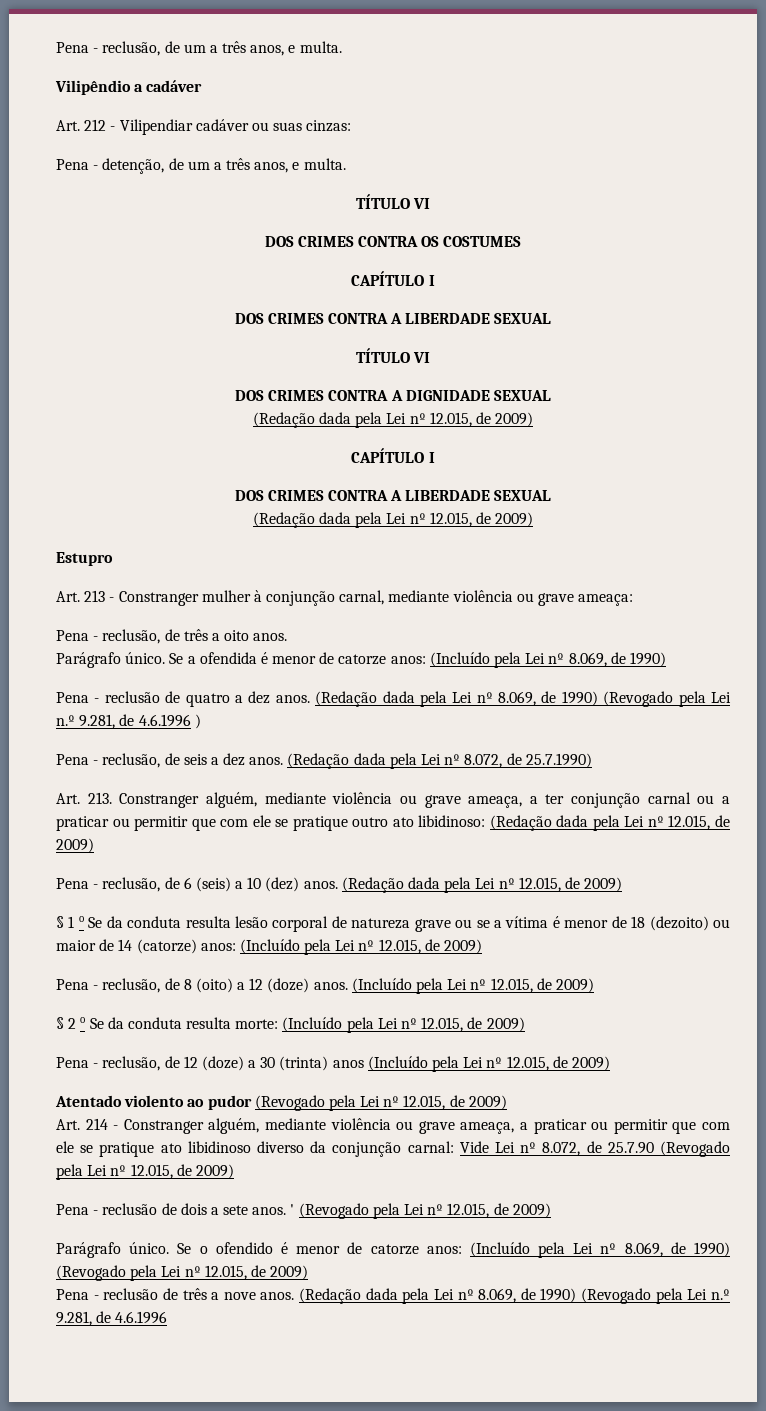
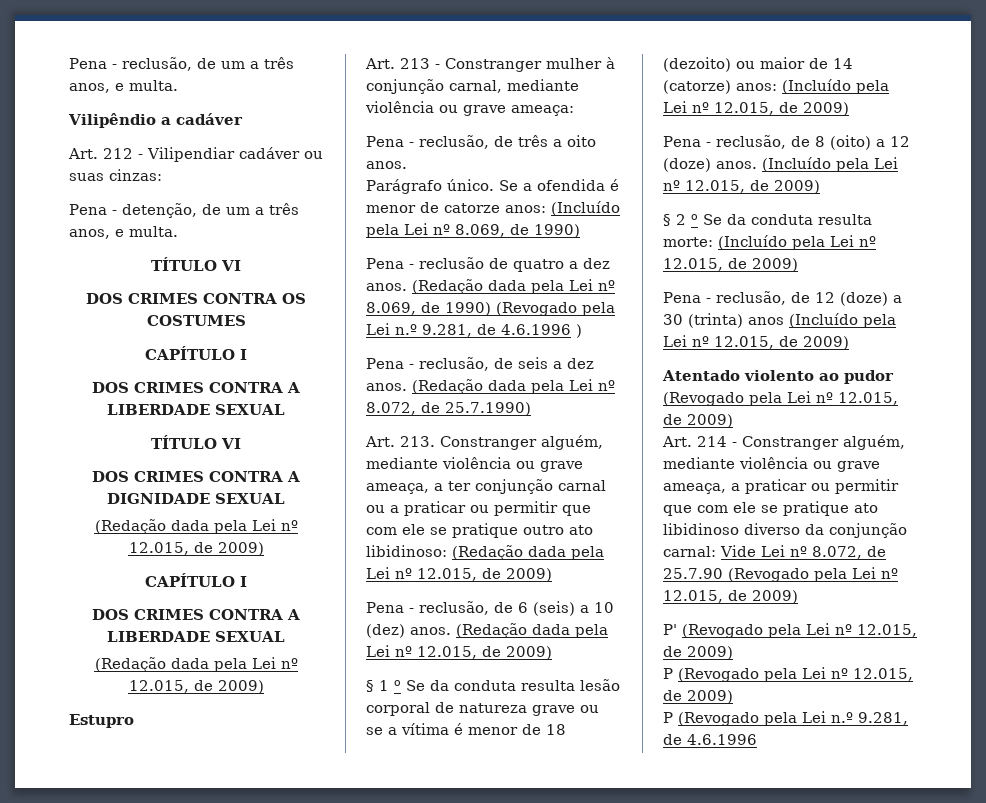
[56,1203,551,1219] [56,1242,730,1258] [56,1265,309,1281] [56,1288,577,1304] Pena - reclusão de dois a sete anos. ' (Revogado pela Lei nº 12.015, de 2009) // Parágrafo único. Se o ofendido é menor de catorze anos: (Incluído pela Lei nº 8.069, de 1990) (Revogado pela Lei nº 12.015, de 2009) // Pena - reclusão de três a nove anos. (Redação dada pela Lei nº 8.069, de 1990) -> [663,623,917,638] [663,646,733,660] [663,667,913,682] [663,690,733,704] [663,712,673,723] P' (Revogado pela Lei nº 12.015, de 2009) // P (Revogado pela Lei nº 12.015, de 2009) // P

